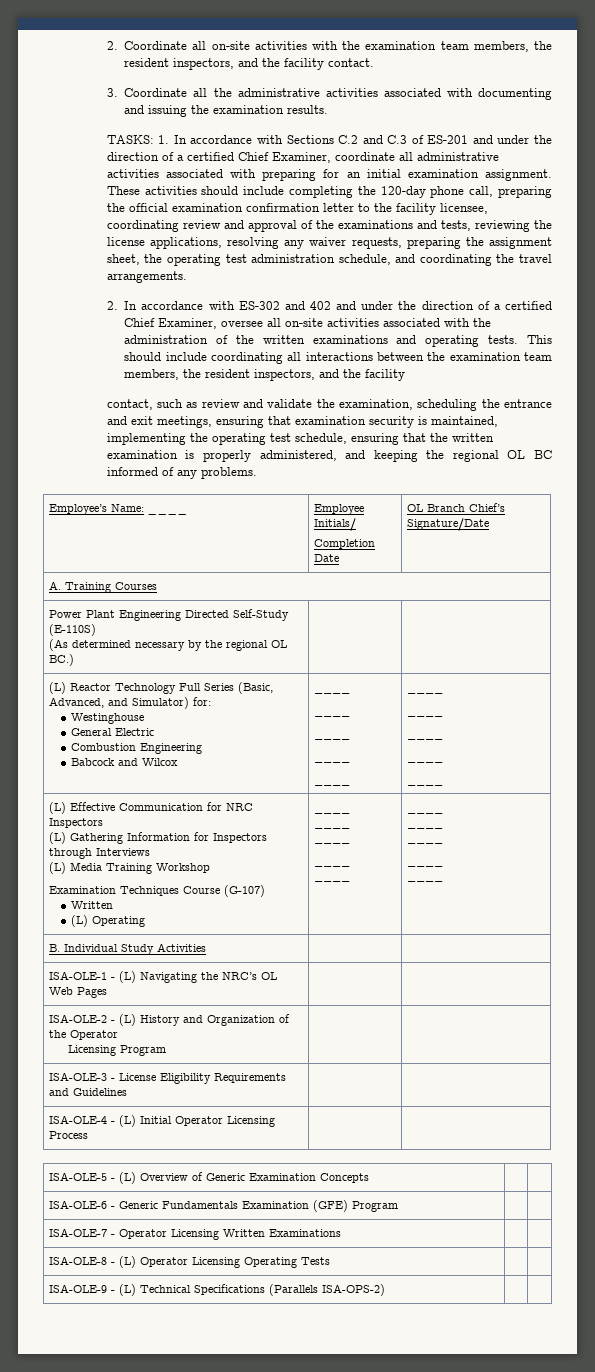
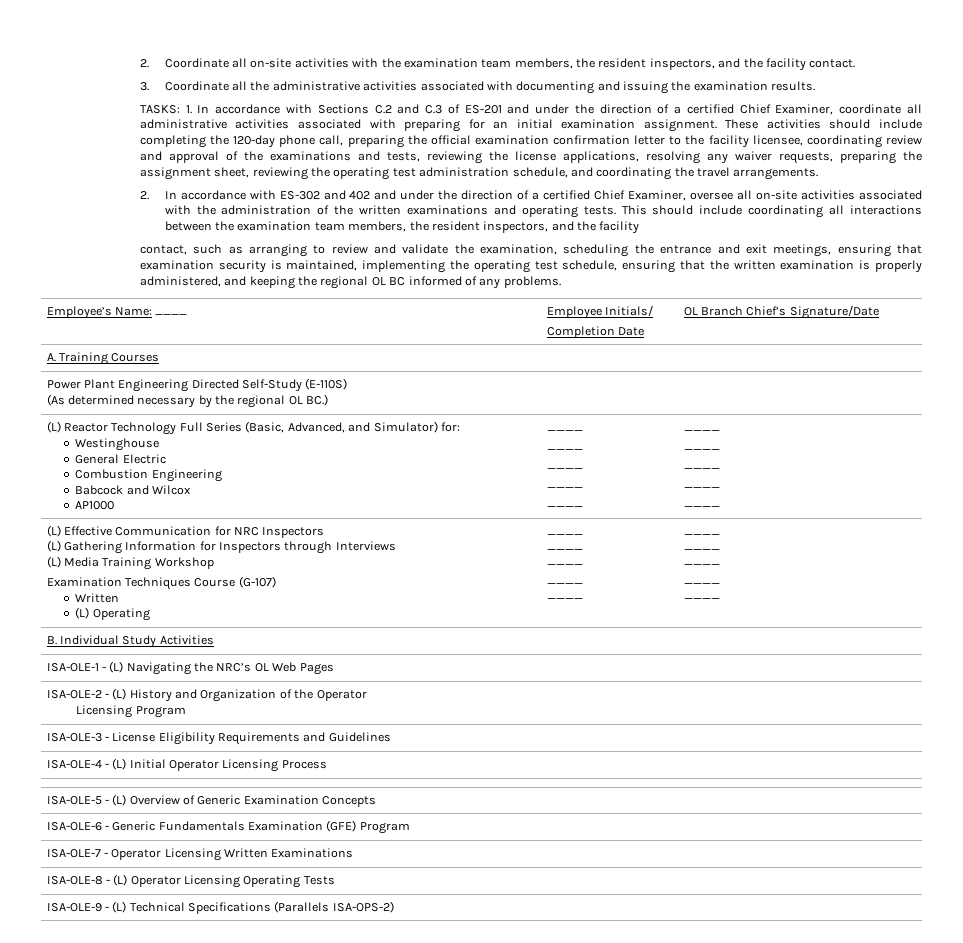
(140, 259) none -> [252,167,308,180] reviewing
(198, 405) none -> [248,244,326,257] arranging to
(179, 762) none -> [75,501,115,510] // AP1000

